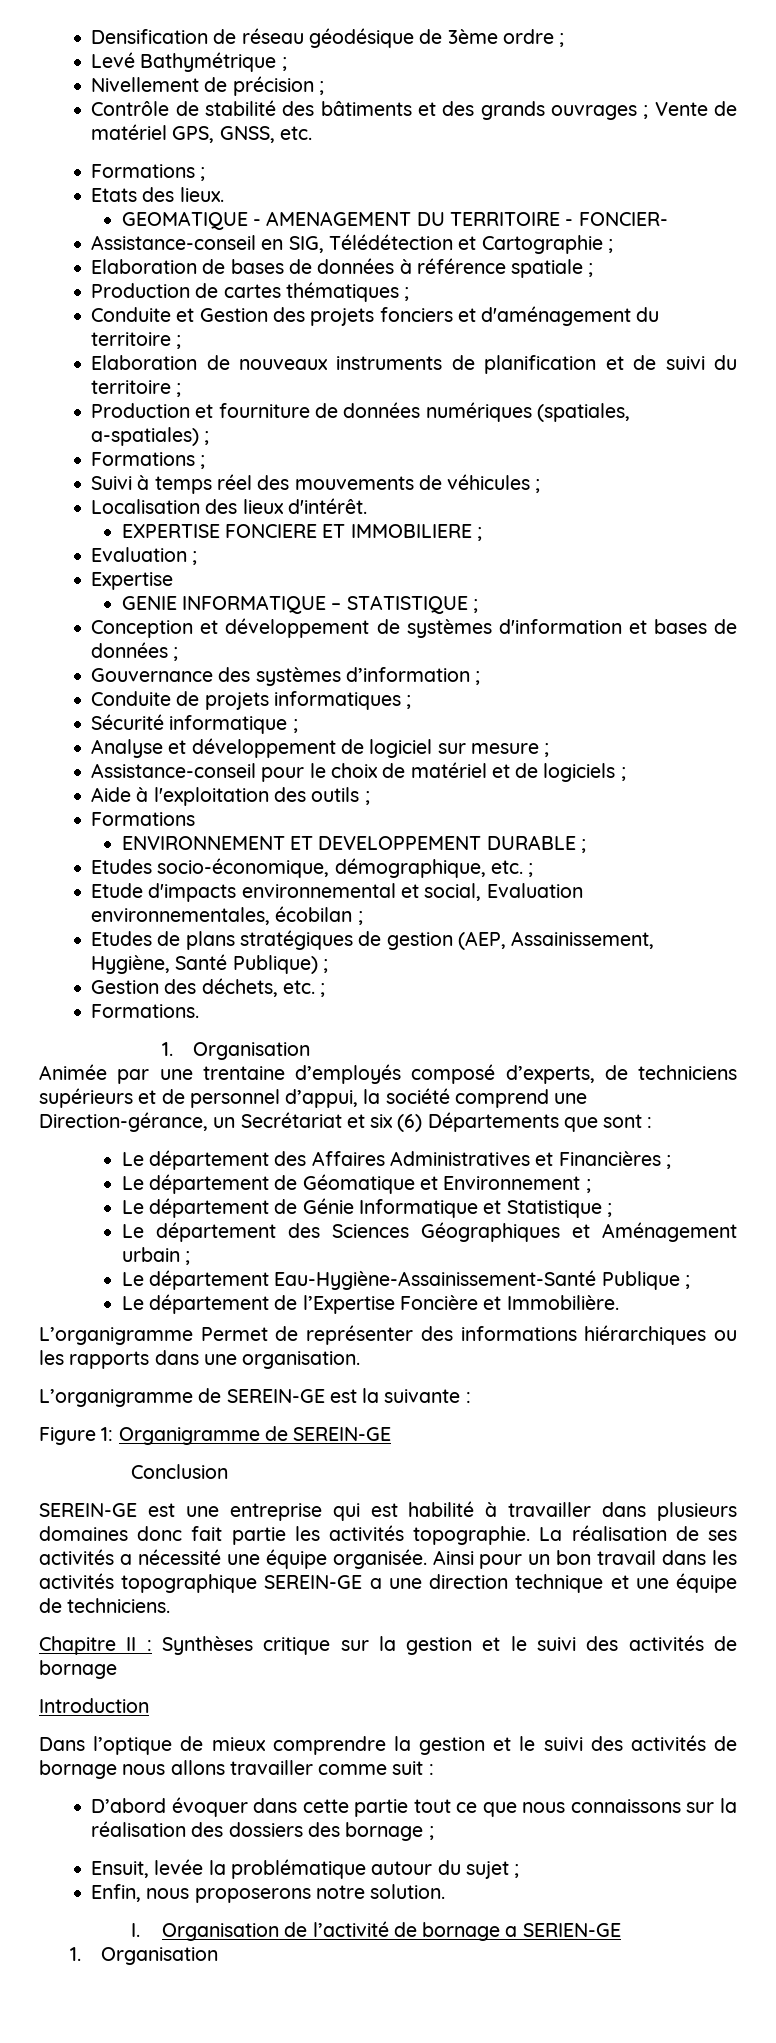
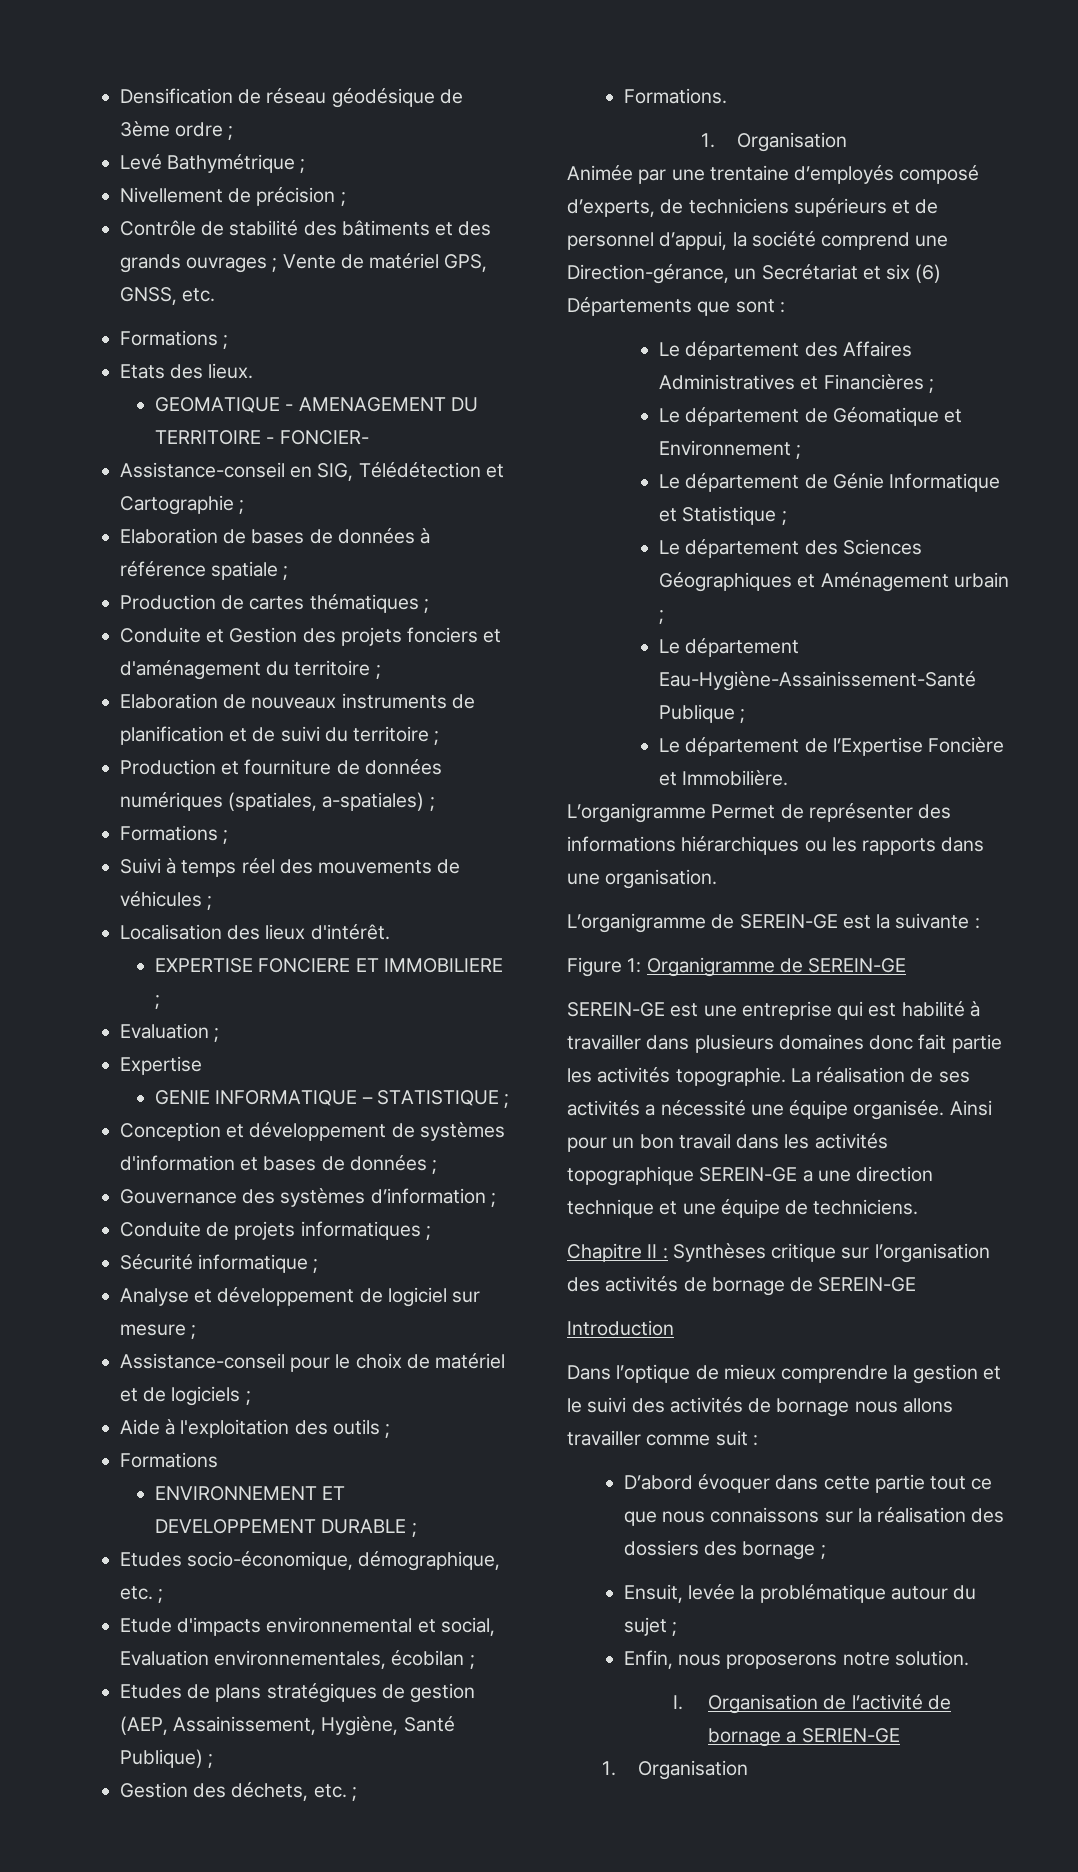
[131,1464,229,1479] // Conclusion -> (907, 965) none
[378,1635,737,1655] [39,1660,117,1679] la gestion et le suivi des activités de bornage -> [874,1243,990,1263] [567,1276,917,1296] l’organisation des activités de bornage de SEREIN-GE

